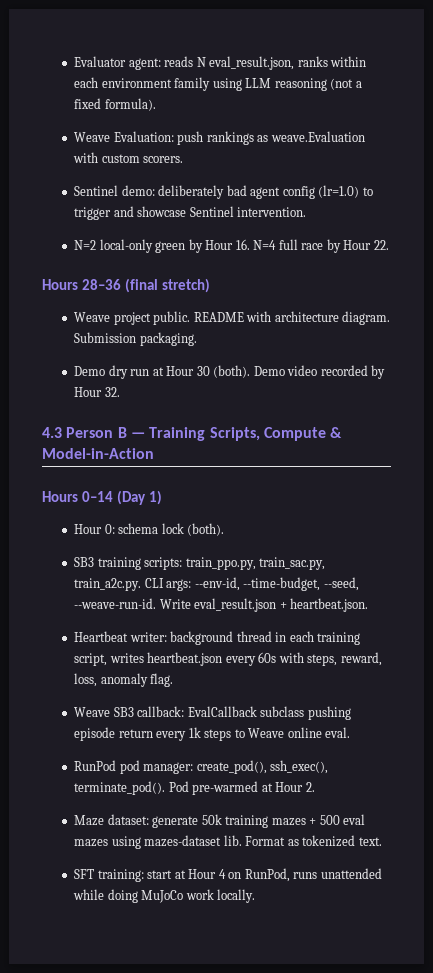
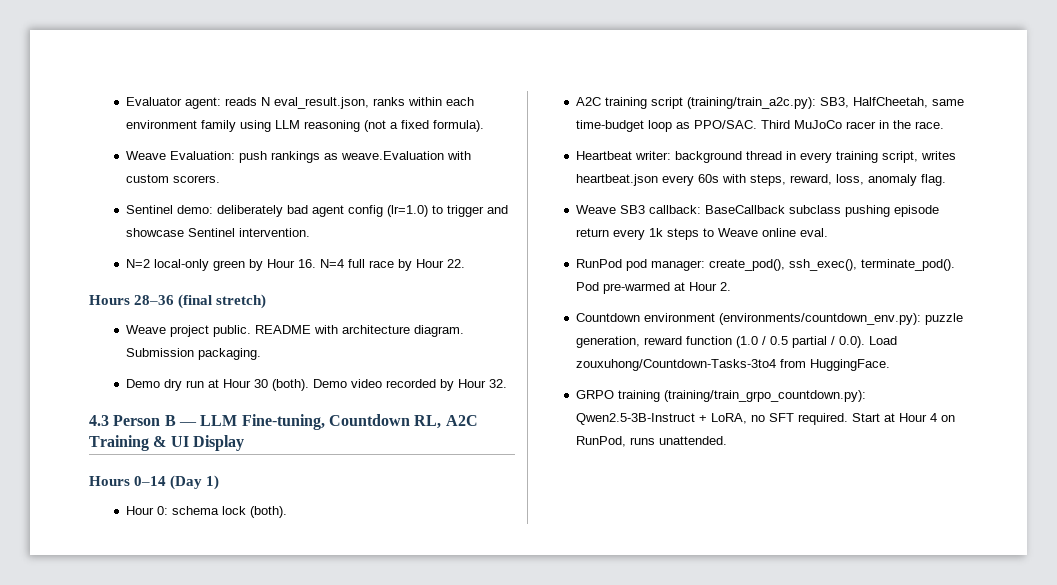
[149,427,343,441] [42,448,154,459] Training Scripts, Compute & Model-in-Action -> [200,414,478,430] [89,435,244,451] LLM Fine-tuning, Countdown RL, A2C Training & UI Display
[74,557,326,570] [74,577,359,591] [74,598,369,612] SB3 training scripts: train_ppo.py, train_sac.py, train_a2c.py. CLI args: --env-id, --time-budget, --seed, --weave-run-id. Write eval_result.json + heartbeat.json. -> [575,97,964,109] [575,120,944,132] A2C training script (training/train_a2c.py): SB3, HalfCheetah, same time-budget loop as PPO/SAC. Third MuJoCo racer in the race.
[289,631,314,642] each -> [799,152,832,163] every
[187,706,257,717] EvalCallback -> [704,205,785,214] BaseCallback
[74,814,366,828] [74,835,382,849] [74,869,173,882] Maze dataset: generate 50k training mazes + 500 eval mazes using mazes-dataset lib. Format as tokenized text. // SFT training: start -> [575,313,963,325] [575,336,897,348] [575,359,890,371] [575,390,866,402] [575,413,880,425] Countdown environment (environments/countdown_env.py): puzzle generation, reward function (1.0 / 0.5 partial / 0.0). Load zouxuhong/Countdown-Tasks-3to4 from HuggingFace. // GRPO training (training/train_grpo_countdown.py): Qwen2.5-3B-Instruct + LoRA, no SFT required. Start
[320,868,382,879] [73,889,256,903] unattended while doing MuJoCo work locally. -> [658,436,727,445] unattended.

